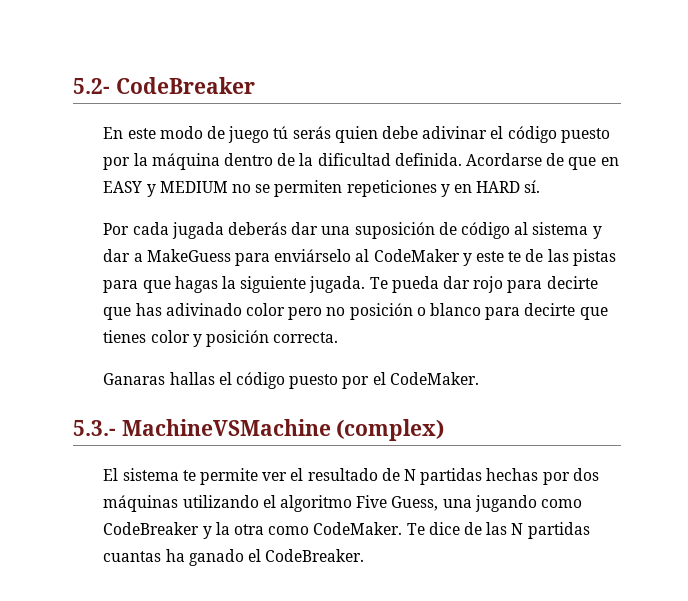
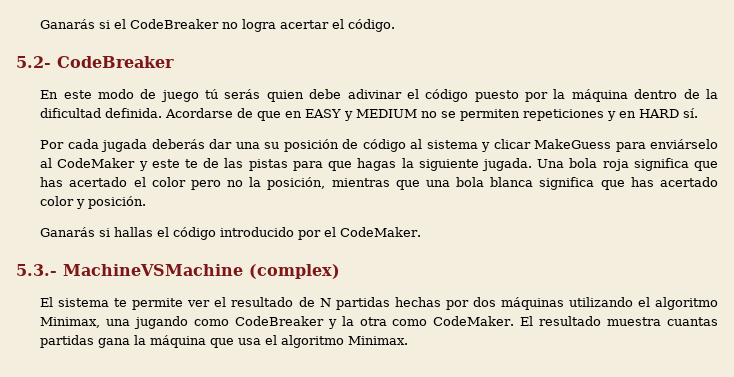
(73, 86) none -> [40,19,396,32] Ganarás si el CodeBreaker no logra acertar el código. //
[354,222,435,239] suposición -> [264,139,339,152] su posición
[103,249,143,262] dar a -> [493,139,531,149] clicar
[369,276,598,293] [103,303,608,320] [103,330,339,347] [103,373,166,385] Te pueda dar rojo para decirte que has adivinado color pero no posición o blanco para decirte que tienes color y posición correcta. // Ganaras -> [537,158,718,171] [40,177,718,190] [40,196,147,209] [40,227,111,237] Una bola roja significa que has acertado el color pero no la posición, mientras que una bola blanca significa que has acertado color y posición. // Ganarás si
[289,374,339,389] puesto -> [220,227,295,237] introducido
[356,495,439,511] Five Guess, -> [40,317,101,328] Minimax,
[406,522,590,539] [103,549,365,566] Te dice de las N partidas cuantas ha ganado el CodeBreaker. -> [520,316,718,326] [40,335,409,348] El resultado muestra cuantas partidas gana la máquina que usa el algoritmo Minimax.

